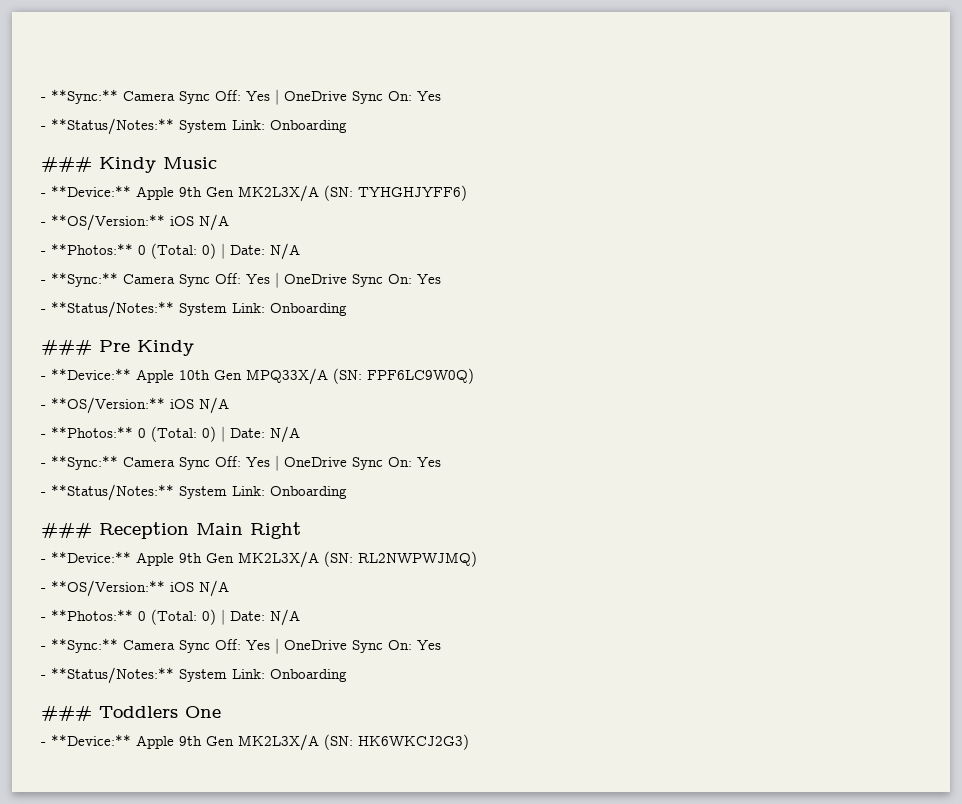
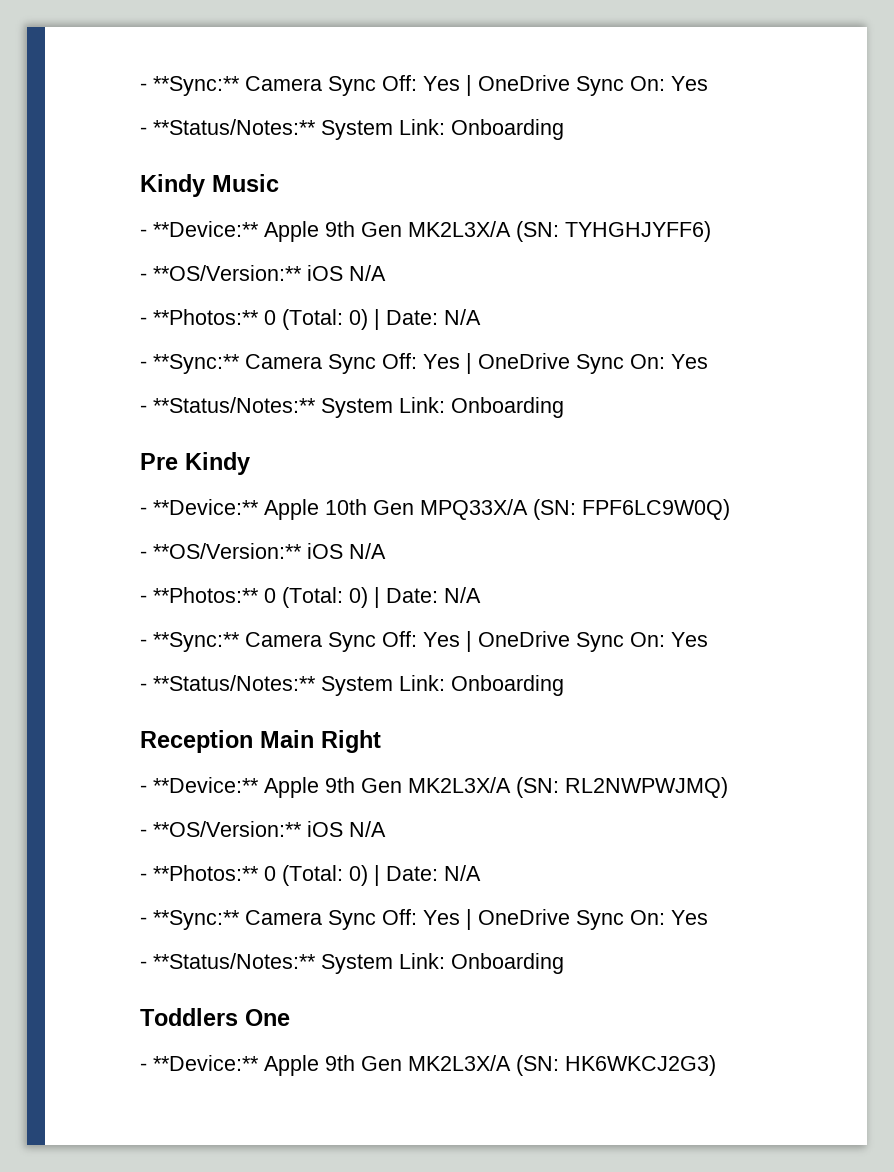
[41,156,92,172] ### -> (564, 129) none
[41,339,92,355] ### -> (564, 407) none
[41,522,92,538] ### -> (564, 685) none
[41,705,92,721] ### -> (564, 963) none

